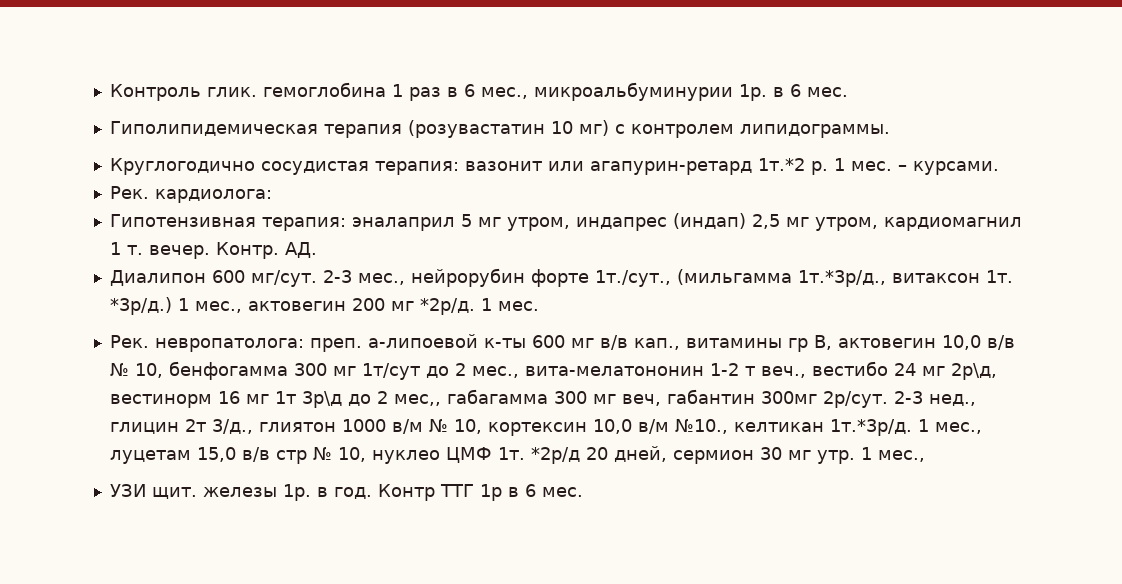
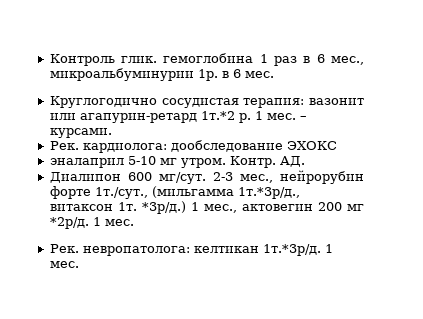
[109,120,890,138] // Гиполипидемическая терапия (розувастатин 10 мг) с контролем липидограммы. -> (274, 74) none
[109,213,1022,231] [109,242,210,259] // Гипотензивная терапия: эналаприл 5 мг утром, индапрес (индап) 2,5 мг утром, кардиомагнил 1 т. вечер. -> [170,140,337,152] [49,156,226,168] дообследование ЭХОКС // эналаприл 5-10 мг утром.
[309,334,1015,352] [109,361,997,380] [109,389,976,408] [109,419,982,436] [109,446,925,464] [109,484,536,501] преп. а-липоевой к-ты 600 мг в/в кап., витамины гр В, актовегин 10,0 в/в № 10, бенфогамма 300 мг 1т/сут до 2 мес., вита-мелатононин 1-2 т веч., вестибо 24 мг 2р\д, вестинорм 16 мг 1т 3р\д до 2 мес,, габагамма 300 мг веч, габантин 300мг 2р/сут. 2-3 нед., глицин 2т 3/д., глиятон 1000 в/м № 10, кортексин 10,0 в/м №10., келтикан 1т.*3р/д. 1 мес., луцетам 15,0 в/в стр № 10, нуклео ЦМФ 1т. *2р/д 20 дней, сермион 30 мг утр. 1 мес., // УЗИ щит. железы 1р. в год. Контр ТТГ 1р в 6 -> [193,244,333,256] келтикан 1т.*3р/д. 1

